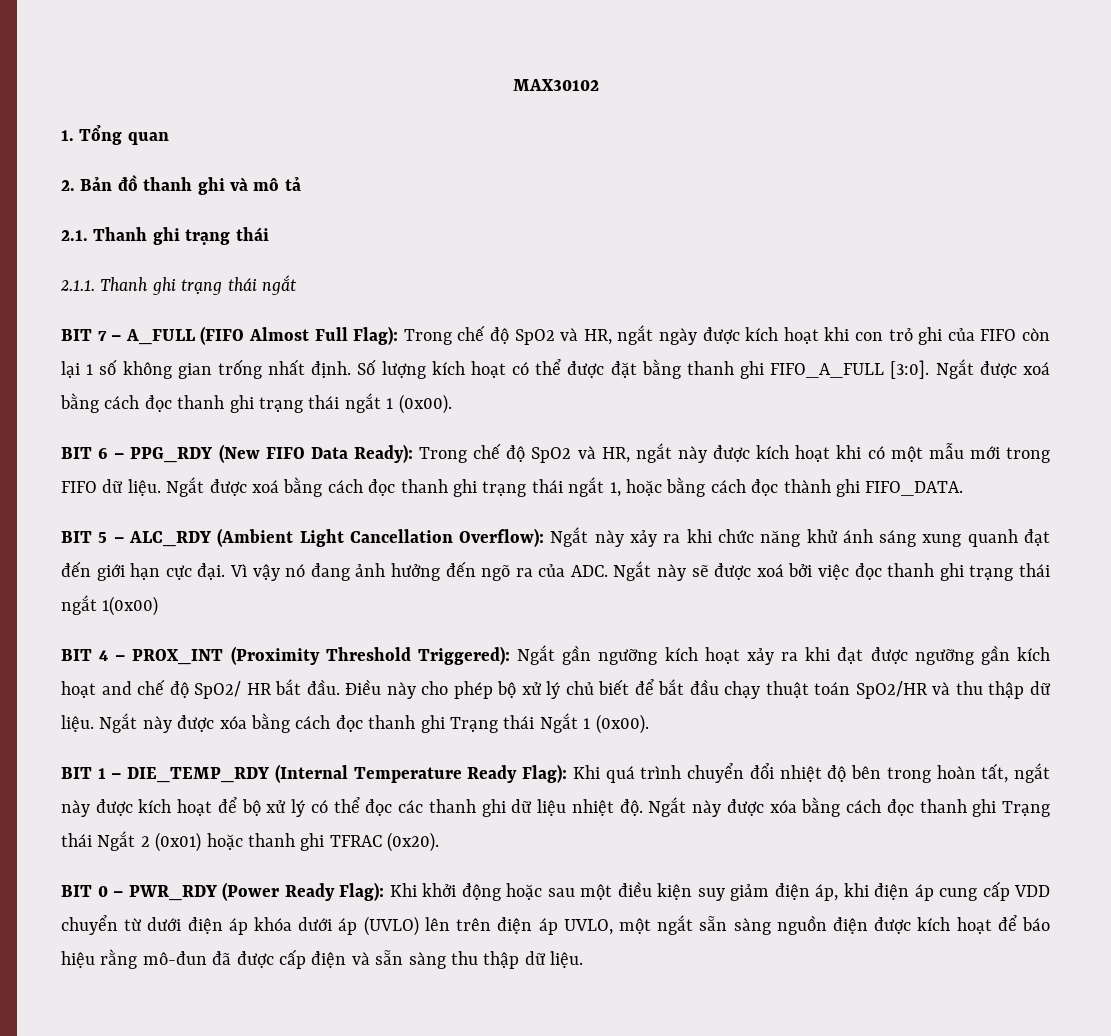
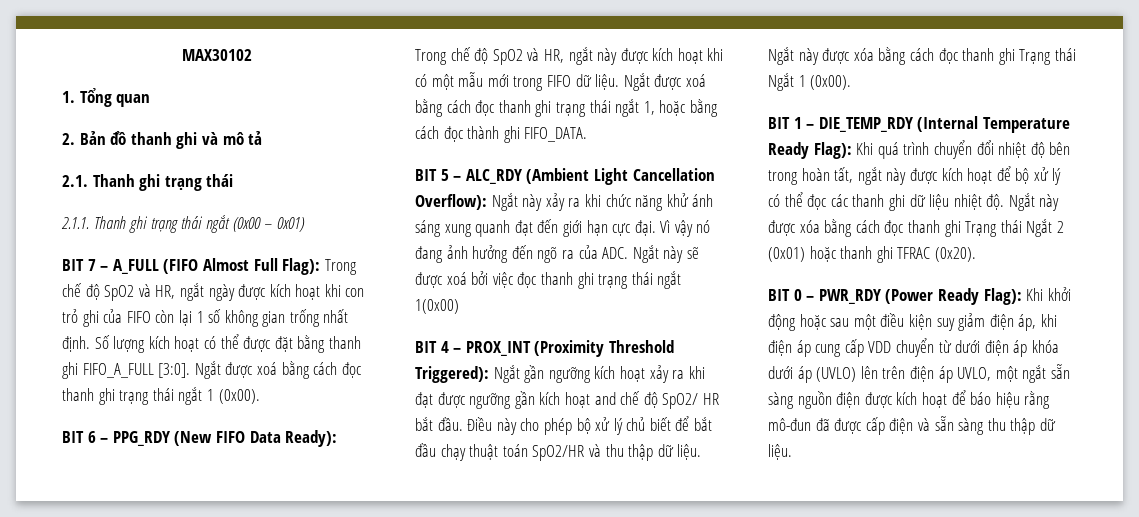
(296, 285) none -> [232,217,305,232] (0x00 – 0x01)

